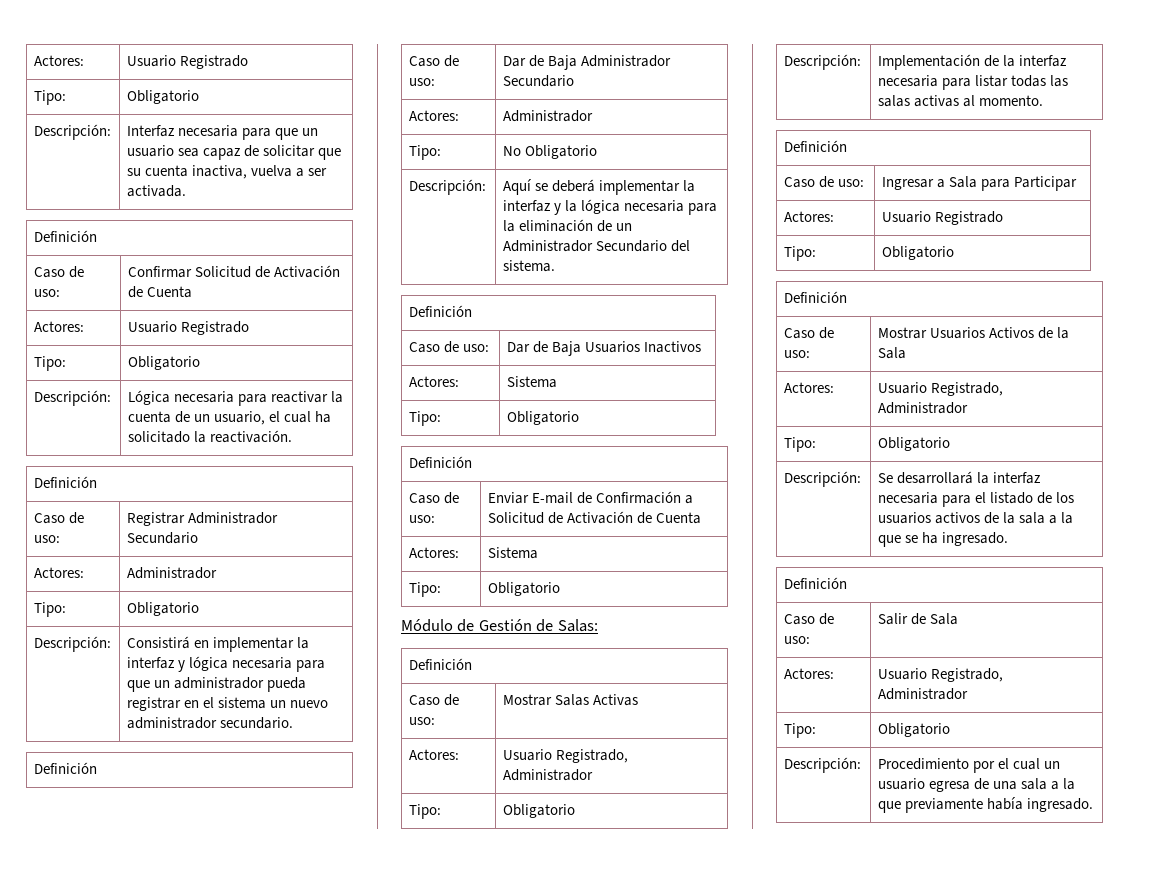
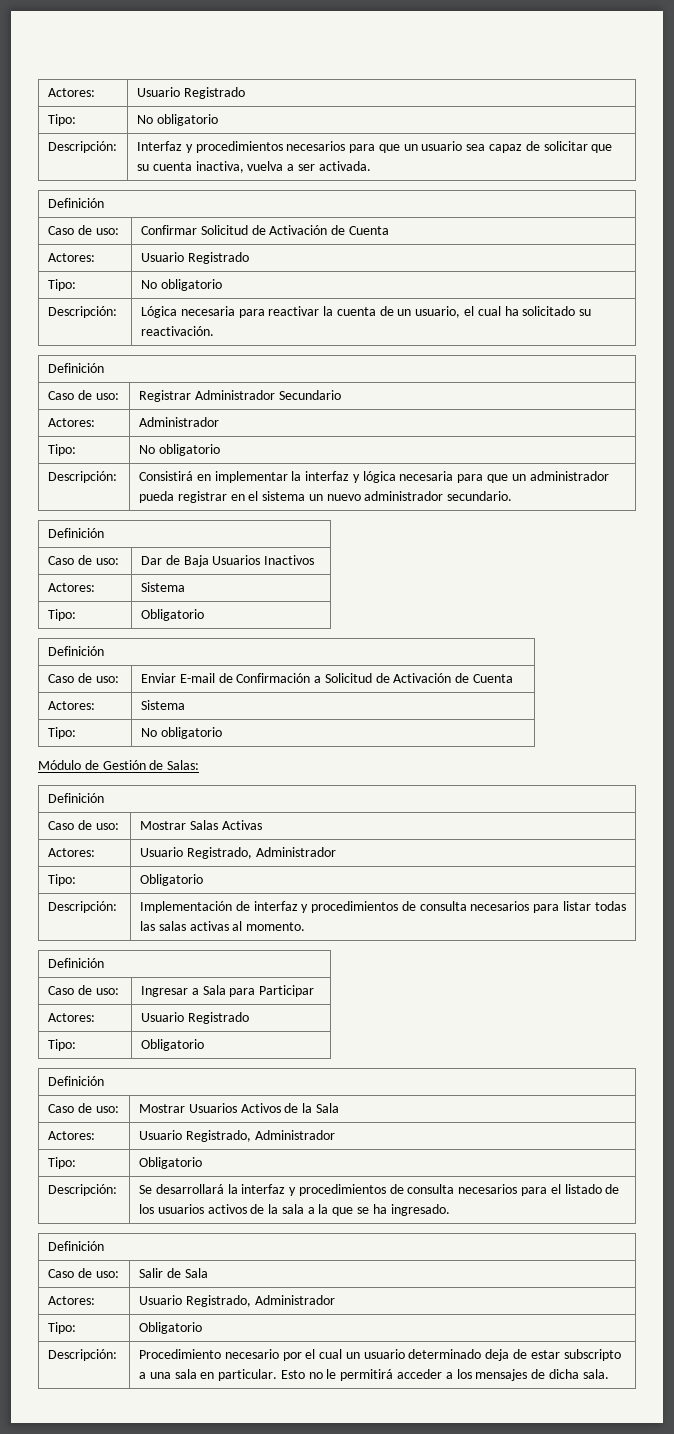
[33,55,84,66] [126,55,248,69] [33,90,66,105] [126,90,199,104] Actores: | Usuario Registrado // Tipo: | Obligatorio -> [47,88,95,97] [136,87,245,99] [47,114,76,126] [136,114,218,126] Actores: | Usuario Registrado // Tipo: | No obligatorio
[177,125,238,137] necesaria -> [185,141,346,153] y procedimientos necesarios
[127,356,200,370] Obligatorio -> [140,279,222,291] No obligatorio
[193,431,206,443] la -> [579,309,592,316] su
[126,602,199,616] Obligatorio -> [138,444,220,456] No obligatorio
[408,55,459,67] [408,78,435,86] [502,55,671,70] [502,75,574,87] [408,110,459,121] [502,110,593,122] [408,145,441,160] [502,145,597,159] [408,179,486,195] [502,179,695,195] [502,199,717,215] [502,219,632,232] [502,240,690,252] [502,260,555,272] [408,305,472,317] // Caso de uso: | Dar de Baja Administrador Secundario // Actores: | Administrador // Tipo: | No Obligatorio // Descripción: | Aquí se deberá implementar la interfaz y la lógica necesaria para la eliminación de un Administrador Secundario del sistema. // Definición -> (104, 533) none
[487,582,560,596] Obligatorio -> [140,727,222,739] No obligatorio
[1002,55,1066,67] [877,75,938,87] la interfaz necesaria -> [253,901,530,913] interfaz y procedimientos de consulta necesarios
[877,492,938,504] necesaria -> [289,1184,518,1196] y procedimientos de consulta necesarios
(969, 764) none -> [224,1349,279,1359] necesario
[928,778,1075,792] [877,797,1093,813] egresa de una sala a la que previamente había ingresado. -> [408,1349,621,1361] [138,1369,609,1381] determinado deja de estar subscripto a una sala en particular. Esto no le permitirá acceder a los mensajes de dicha sala.

